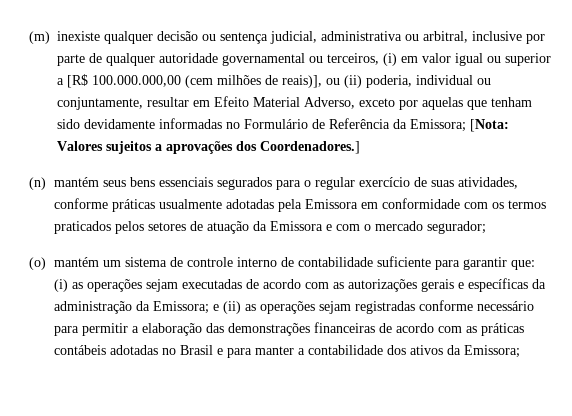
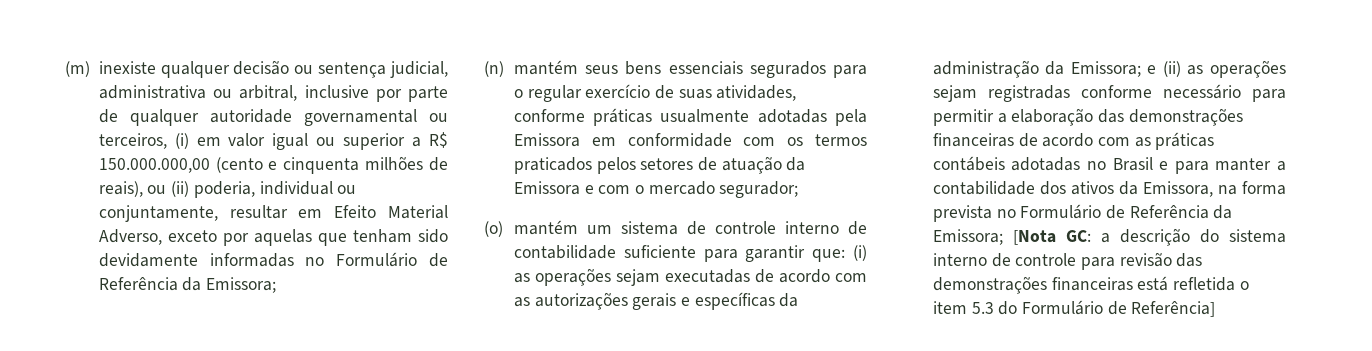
[67,74,213,88] [R$ 100.000.000,00 (cem -> [429,132,448,148] [98,157,360,174] R$ 150.000.000,00 (cento e cinquenta
[282,75,322,88] reais)], -> [98,181,143,197] reais),
[470,119,509,132] [57,141,360,154] [Nota: Valores sujeitos a aprovações dos Coordenadores.] -> (277, 285) none
[463,345,520,358] Emissora; -> [1142,181,1286,197] [932,204,1233,222] [932,228,1286,246] [932,252,1203,270] [932,276,1249,294] [932,300,1216,317] Emissora, na forma prevista no Formulário de Referência da Emissora; [Nota GC: a descrição do sistema interno de controle para revisão das demonstrações financeiras está refletida o item 5.3 do Formulário de Referência]

